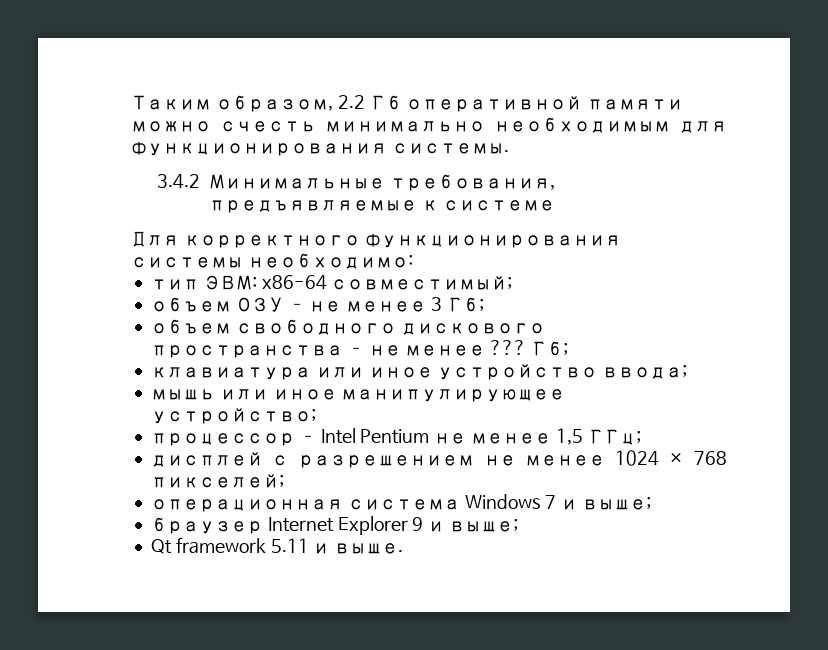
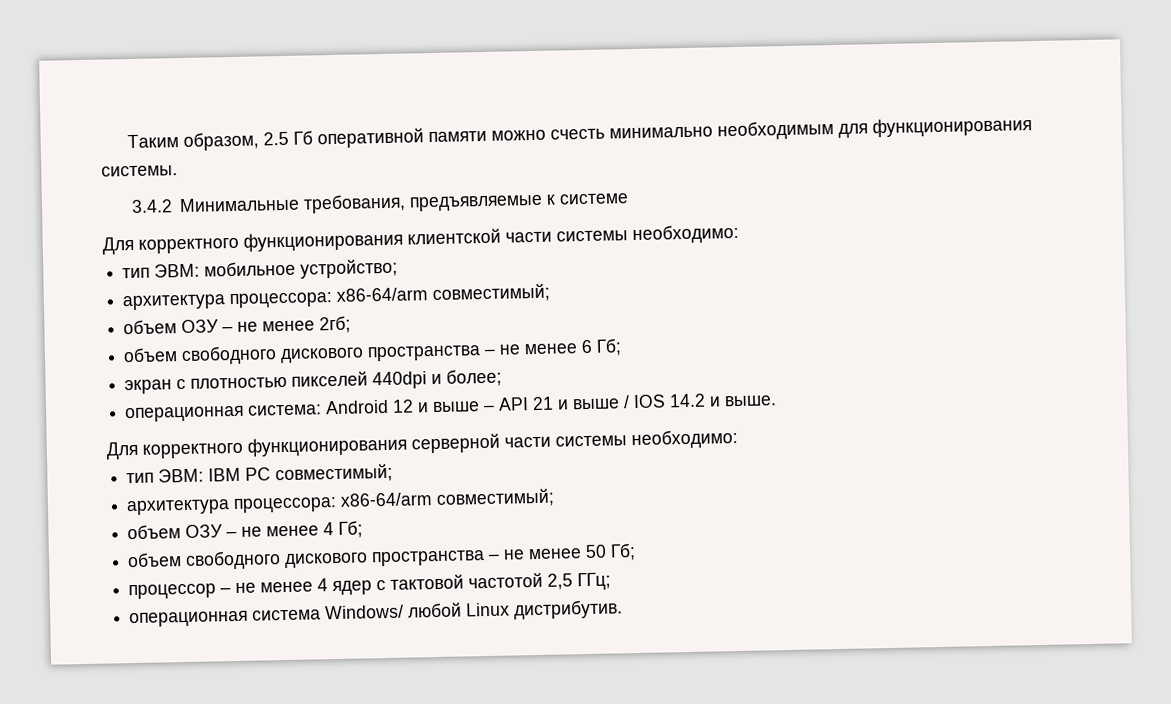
[337,95,365,109] 2.2 -> [263,131,290,146] 2.5
[131,253,413,269] [150,275,513,290] [150,297,443,312] системы необходимо: // тип ЭВМ: x86-64 совместимый; // объем ОЗУ – не менее 3 -> [407,223,739,245] [122,258,399,279] [122,283,551,311] [123,315,352,335] [123,338,623,366] [124,368,503,395] [125,393,778,423] [106,428,738,460] [126,463,394,484] [126,488,556,516] [127,522,335,540] клиентской части системы необходимо: // тип ЭВМ: мобильное устройство; // архитектура процессора: x86-64/arm совместимый; // объем ОЗУ – не менее 2гб; // объем свободного дискового пространства – не менее 6 Гб; // экран с плотностью пикселей 440dpi и более; // операционная система: Android 12 и выше – API 21 и выше / IOS 14.2 и выше. // Для корректного функционирования серверной части системы необходимо: // тип ЭВМ: IBM PC совместимый; // архитектура процессора: x86-64/arm совместимый; // объем ОЗУ – не менее 4
[490,340,569,356] [150,364,688,380] [150,389,566,402] [150,408,316,424] [150,428,641,446] [150,450,728,468] [150,474,284,488] [150,494,652,512] [150,516,519,535] [150,537,404,554] ??? Гб; // клавиатура или иное устройство ввода; // мышь или иное манипулирующее устройство; // процессор – Intel Pentium не менее 1,5 ГГц; // дисплей с разрешением не менее 1024 × 768 пикселей; // операционная система Windows 7 и выше; // браузер Internet Explorer 9 и выше; // Qt framework 5.11 и выше. -> [585,543,637,561] [128,572,612,600] [129,599,624,628] 50 Гб; // процессор – не менее 4 ядер с тактовой частотой 2,5 ГГц; // операционная система Windows/ любой Linux дистрибутив.

